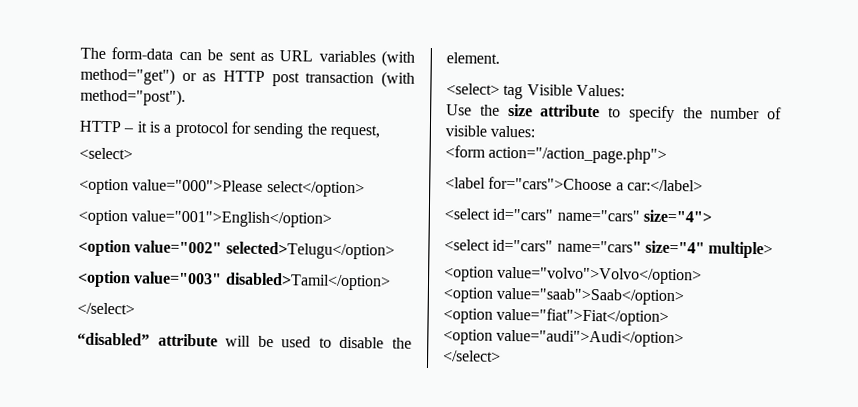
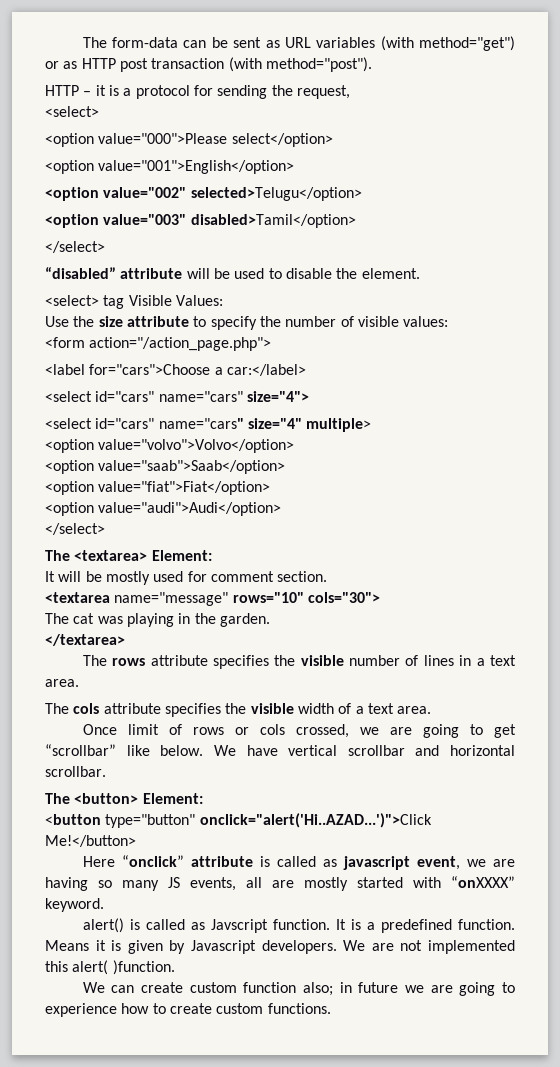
(501, 356) none -> [45,550,212,561] [45,571,328,585] [45,592,380,606] [45,613,270,627] [45,634,125,646] [82,655,516,669] [45,679,79,687] [45,703,432,717] [82,724,517,738] [45,744,515,756] [45,766,106,777] [45,793,203,804] [45,813,432,828] [45,835,136,847] [82,855,515,870] [45,876,515,891] [45,898,104,912] [82,918,515,933] [45,940,516,954] [45,960,175,975] [82,982,516,996] [45,1003,331,1017] // The <textarea> Element: // It will be mostly used for comment section. // <textarea name="message" rows="10" cols="30"> // The cat was playing in the garden. // </textarea> // The rows attribute specifies the visible number of lines in a text area. // The cols attribute specifies the visible width of a text area. // Once limit of rows or cols crossed, we are going to get “scrollbar” like below. We have vertical scrollbar and horizontal scrollbar. // The <button> Element: // <button type="button" onclick="alert('Hi..AZAD...')">Click Me!</button> // Here “onclick” attribute is called as javascript event, we are having so many JS events, all are mostly started with “onXXXX” keyword. // alert() is called as Javscript function. It is a predefined function. Means it is given by Javascript developers. We are not implemented this alert( )function. // We can create custom function also; in future we are going to experience how to create custom functions.

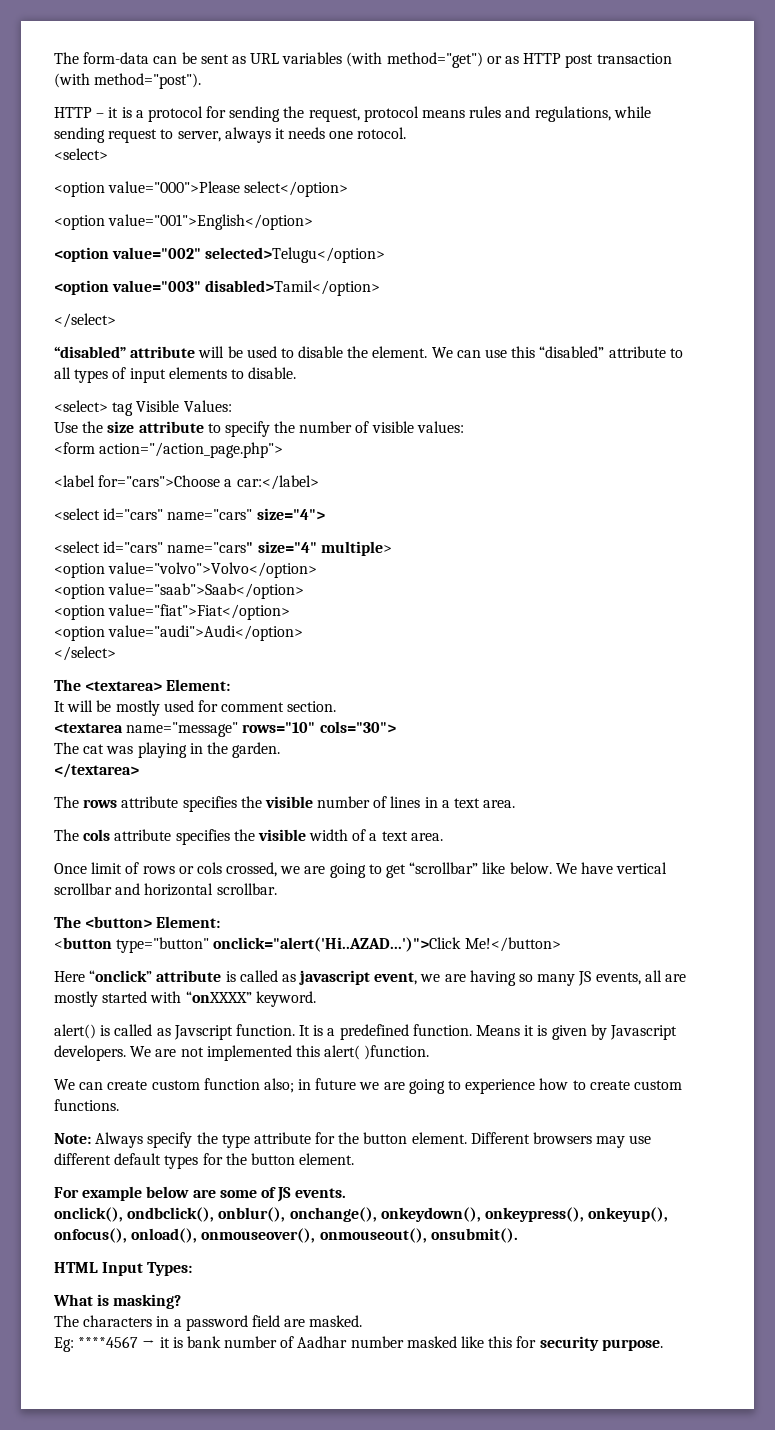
(350, 92) none -> [363,106,651,122] [54,127,407,143] protocol means rules and regulations, while sending request to server, always it needs one rotocol.
(420, 273) none -> [431,346,683,358] [54,367,297,383] We can use this “disabled” attribute to all types of input elements to disable.
(331, 1008) none -> [54,1132,652,1148] [54,1153,355,1169] [54,1186,347,1202] [54,1207,669,1222] [54,1228,518,1243] [54,1262,193,1276] [53,1294,182,1309] [54,1315,363,1331] [54,1336,663,1352] // Note: Always specify the type attribute for the button element. Different browsers may use different default types for the button element. // For example below are some of JS events. // onclick(), ondbclick(), onblur(), onchange(), onkeydown(), onkeypress(), onkeyup(), onfocus(), onload(), onmouseover(), onmouseout(), onsubmit(). // HTML Input Types: // What is masking? // The characters in a password field are masked. // Eg: ****4567 → it is bank number of Aadhar number masked like this for security purpose.

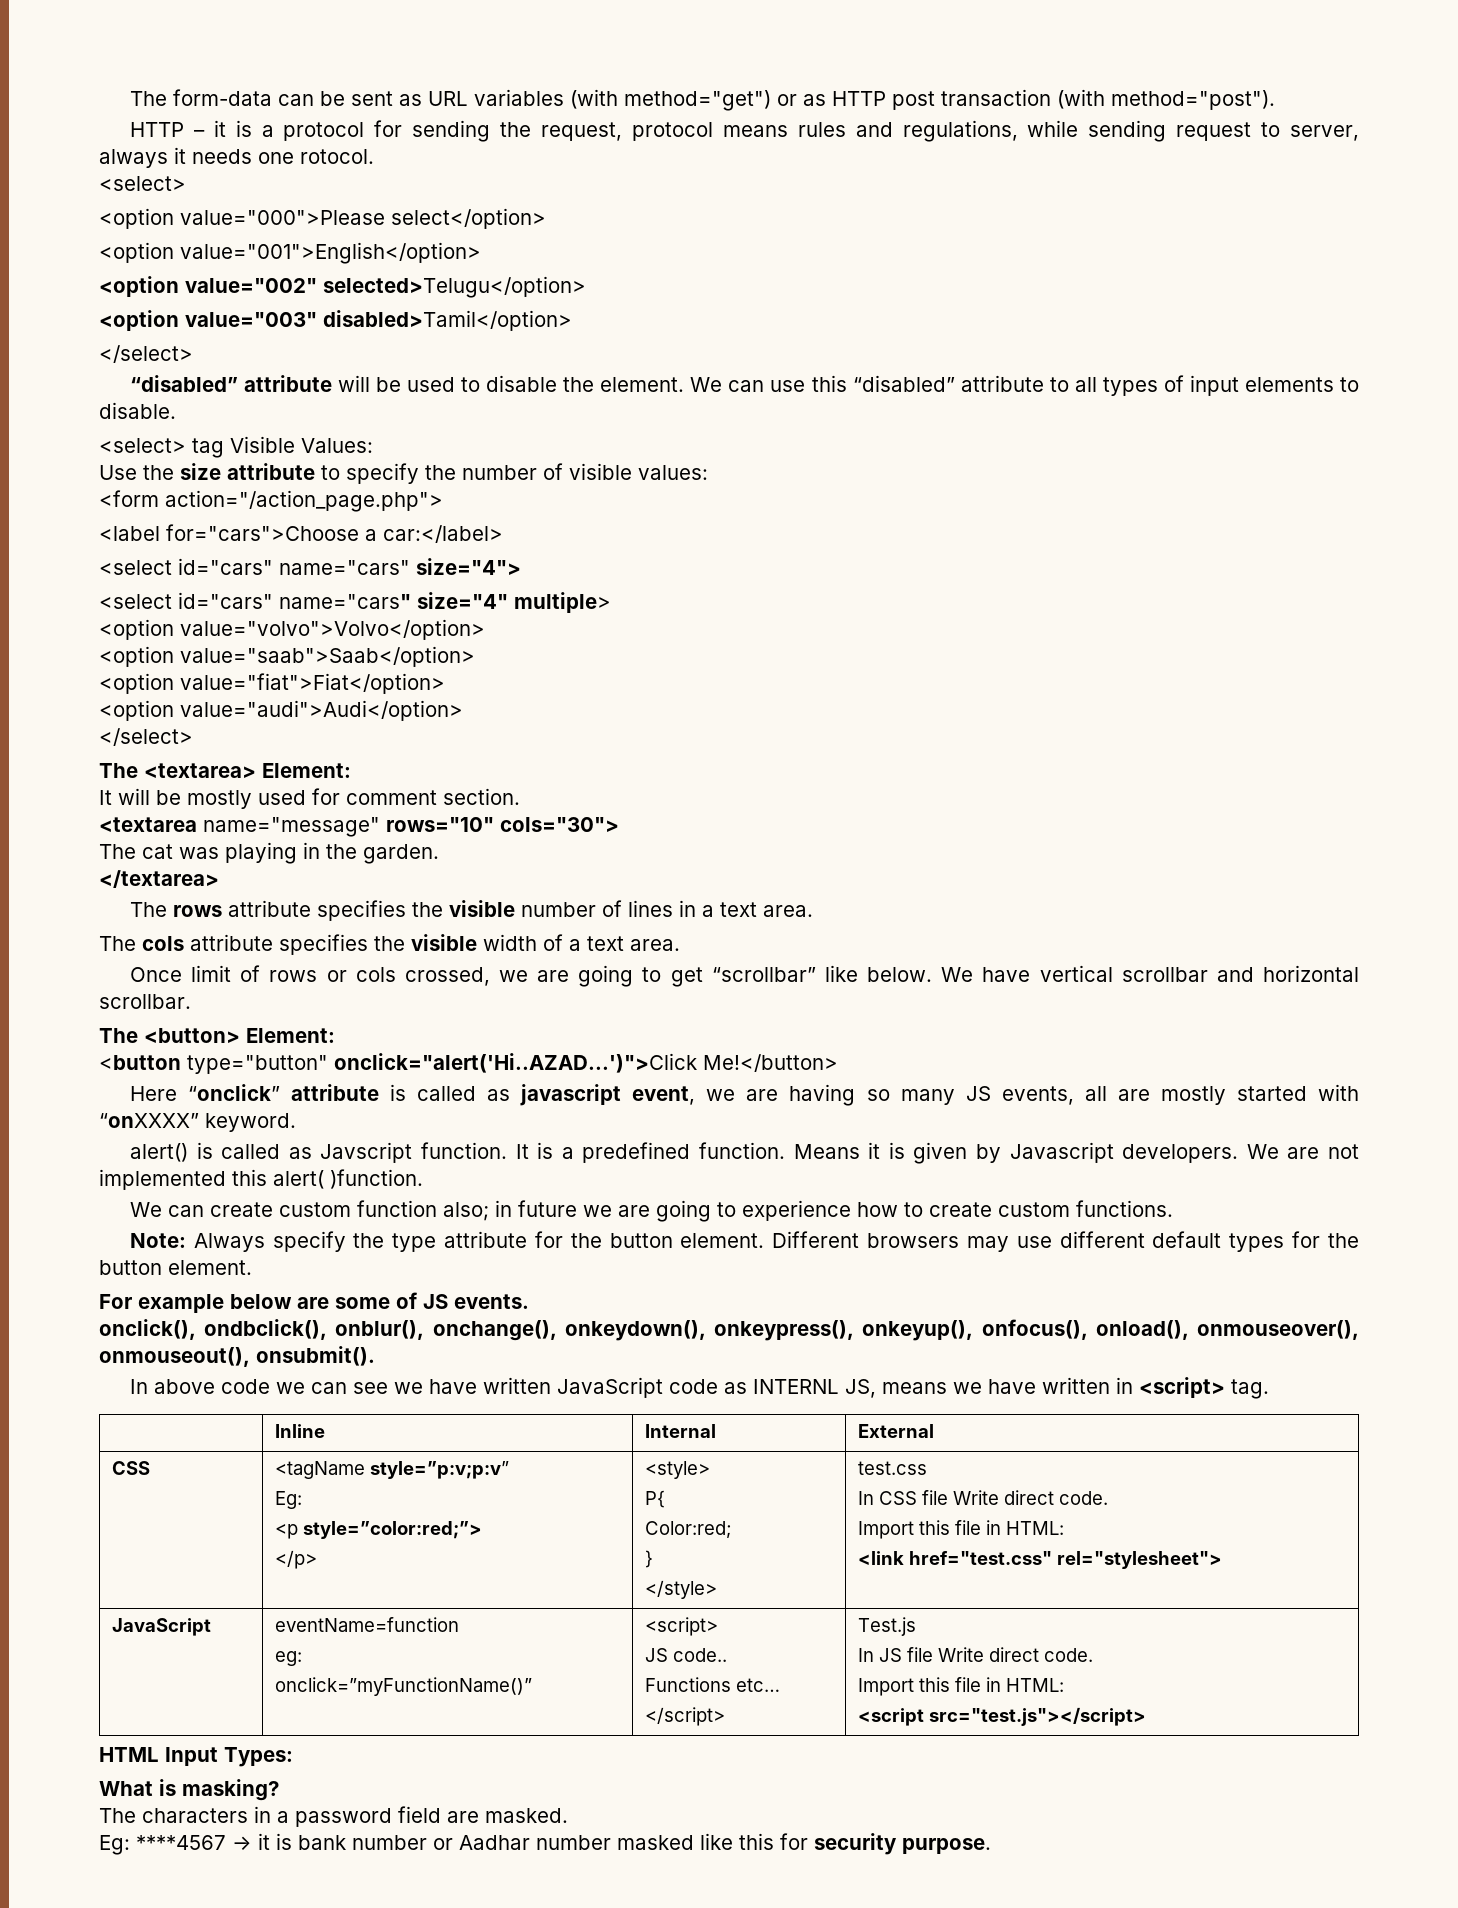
(518, 1235) none -> [129,1377,1269,1399] [274,1424,325,1438] [644,1424,716,1438] [857,1424,934,1438] [111,1461,150,1475] [274,1461,509,1479] [274,1491,302,1509] [274,1521,482,1539] [274,1550,317,1569] [644,1461,710,1479] [644,1490,665,1508] [644,1521,732,1538] [644,1550,653,1568] [644,1580,717,1599] [857,1461,927,1475] [857,1490,1108,1505] [857,1520,1064,1539] [857,1551,1222,1569] [111,1618,211,1636] [274,1617,459,1632] [274,1651,302,1666] [274,1677,532,1696] [644,1617,718,1636] [644,1648,727,1662] [644,1677,780,1692] [644,1707,725,1726] [857,1617,916,1636] [857,1647,1093,1662] [857,1677,1064,1696] [857,1707,1146,1726] // In above code we can see we have written JavaScript code as INTERNL JS, means we have written in <script> tag. // | Inline | Internal | External // CSS | <tagName style=”p:v;p:v” // Eg: // <p style=”color:red;”> // </p> | <style> // P{ // Color:red; // } // </style> | test.css // In CSS file Write direct code. // Import this file in HTML: // <link href="test.css" rel="stylesheet"> // JavaScript | eventName=function // eg: // onclick=”myFunctionName()” | <script> // JS code.. // Functions etc… // </script> | Test.js // In JS file Write direct code. // Import this file in HTML: // <script src="test.js"></script>
[280,1336,295,1348] of -> [433,1838,453,1850] or

